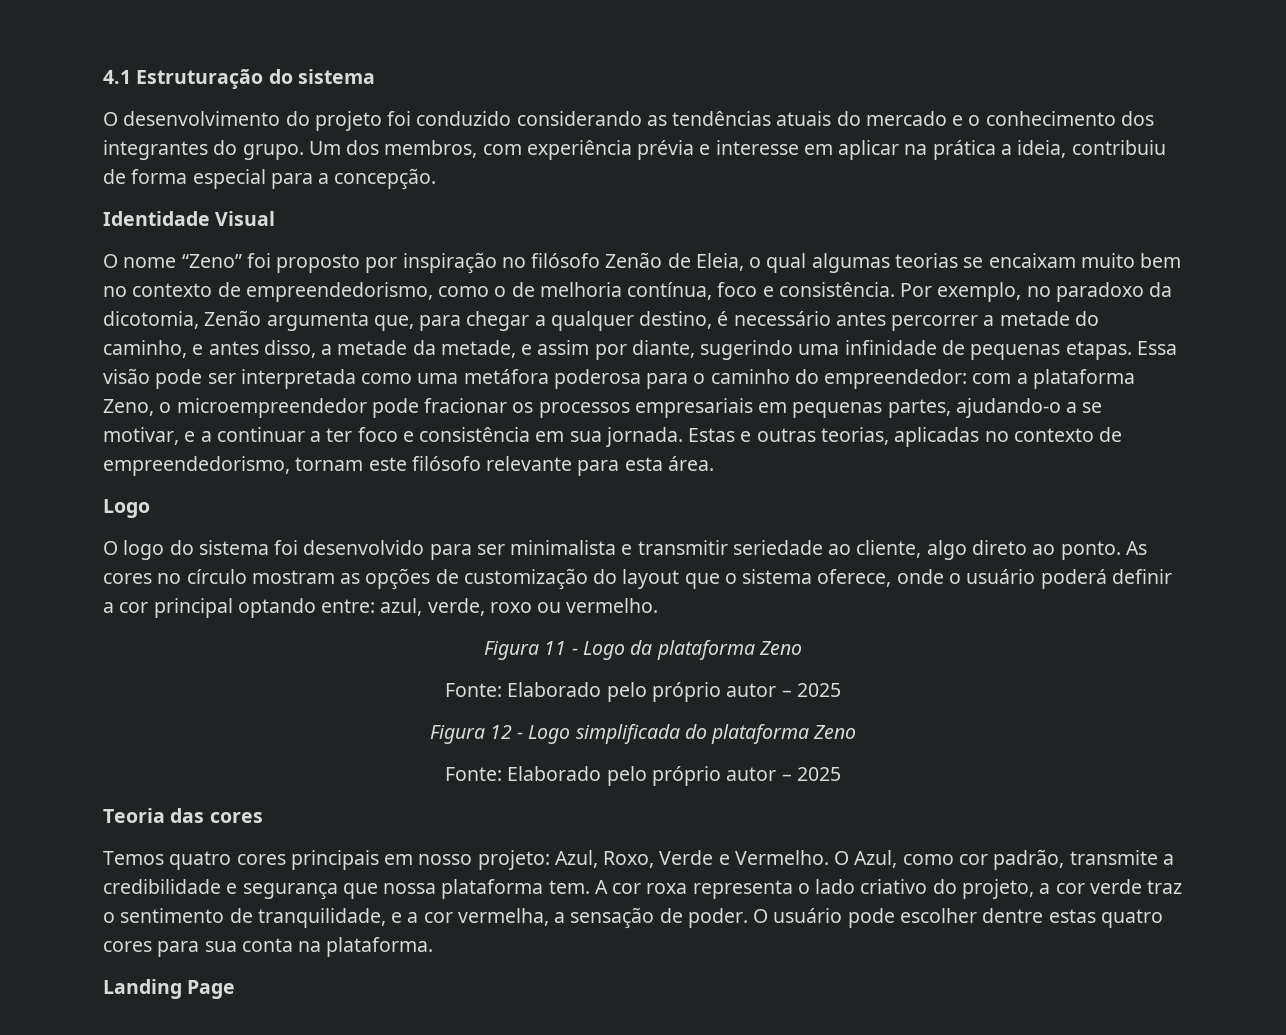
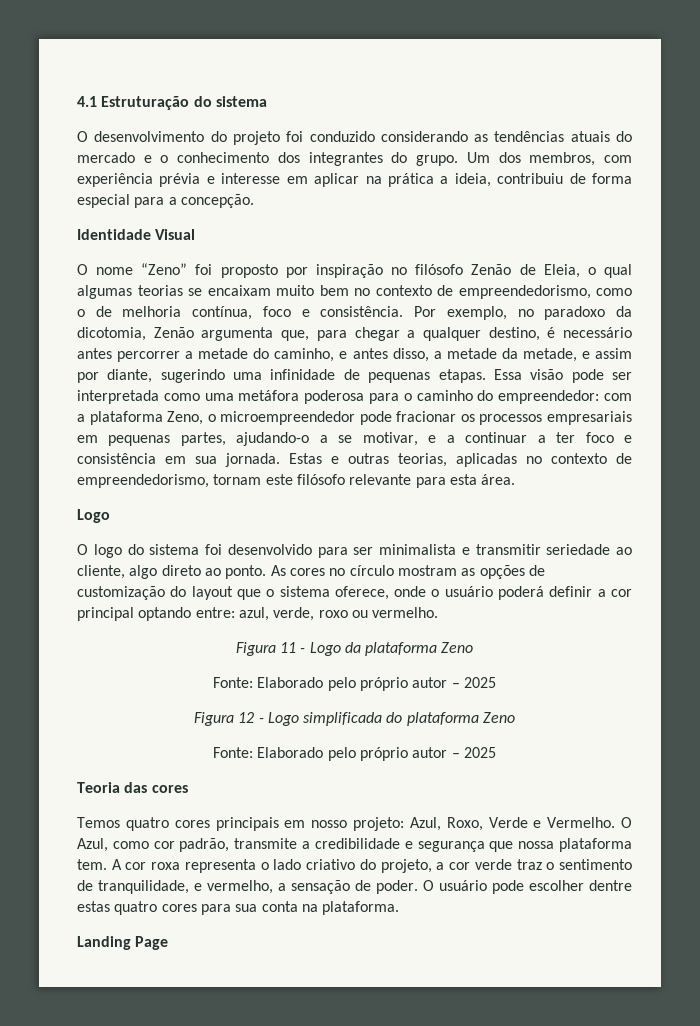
[407,908,549,926] a cor vermelha, -> [207,880,273,894] vermelho,

